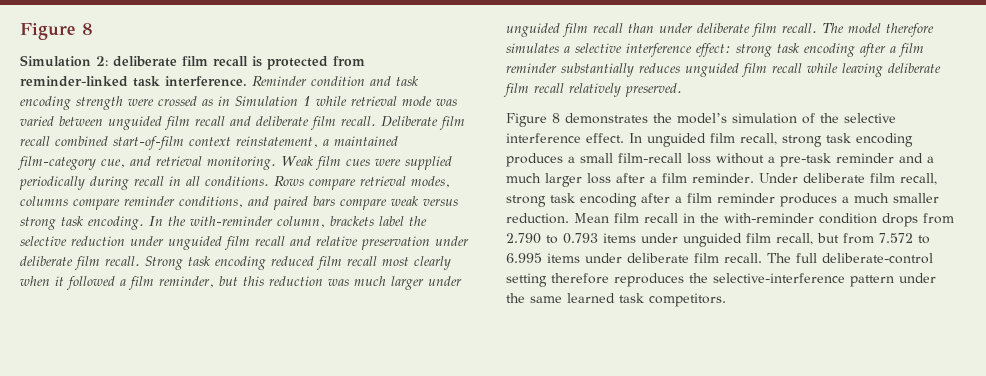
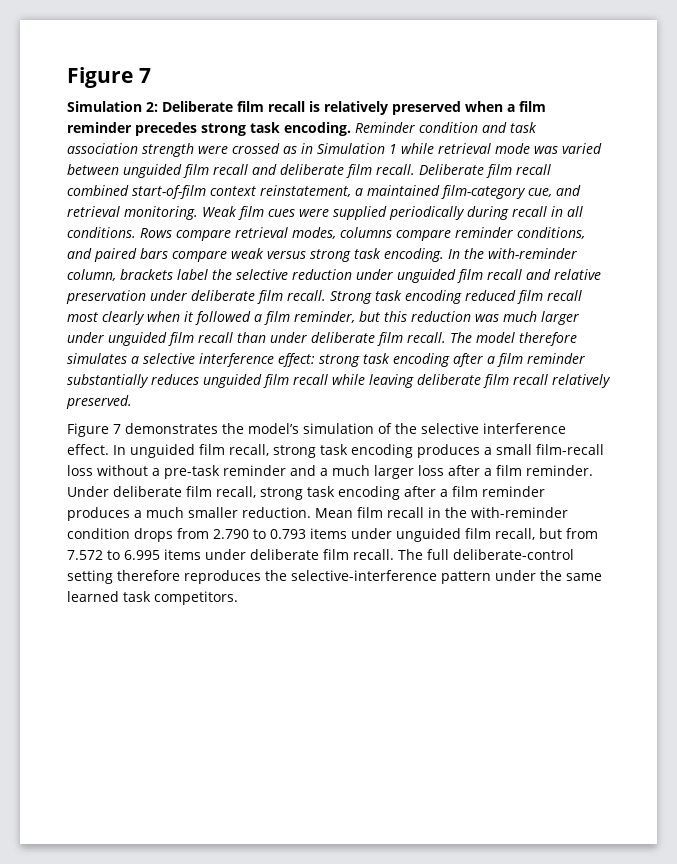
[20,23,93,40] Figure 8 -> [67,67,151,88] Figure 7
[113,56,177,67] deliberate -> [162,101,233,112] Deliberate
[267,56,365,70] [20,76,247,87] protected from reminder-linked task interference. -> [324,101,546,115] [67,122,351,136] relatively preserved when a film reminder precedes strong task encoding.
[20,96,71,110] encoding -> [67,143,138,154] association
[552,113,560,123] 8 -> [113,424,121,434] 7

